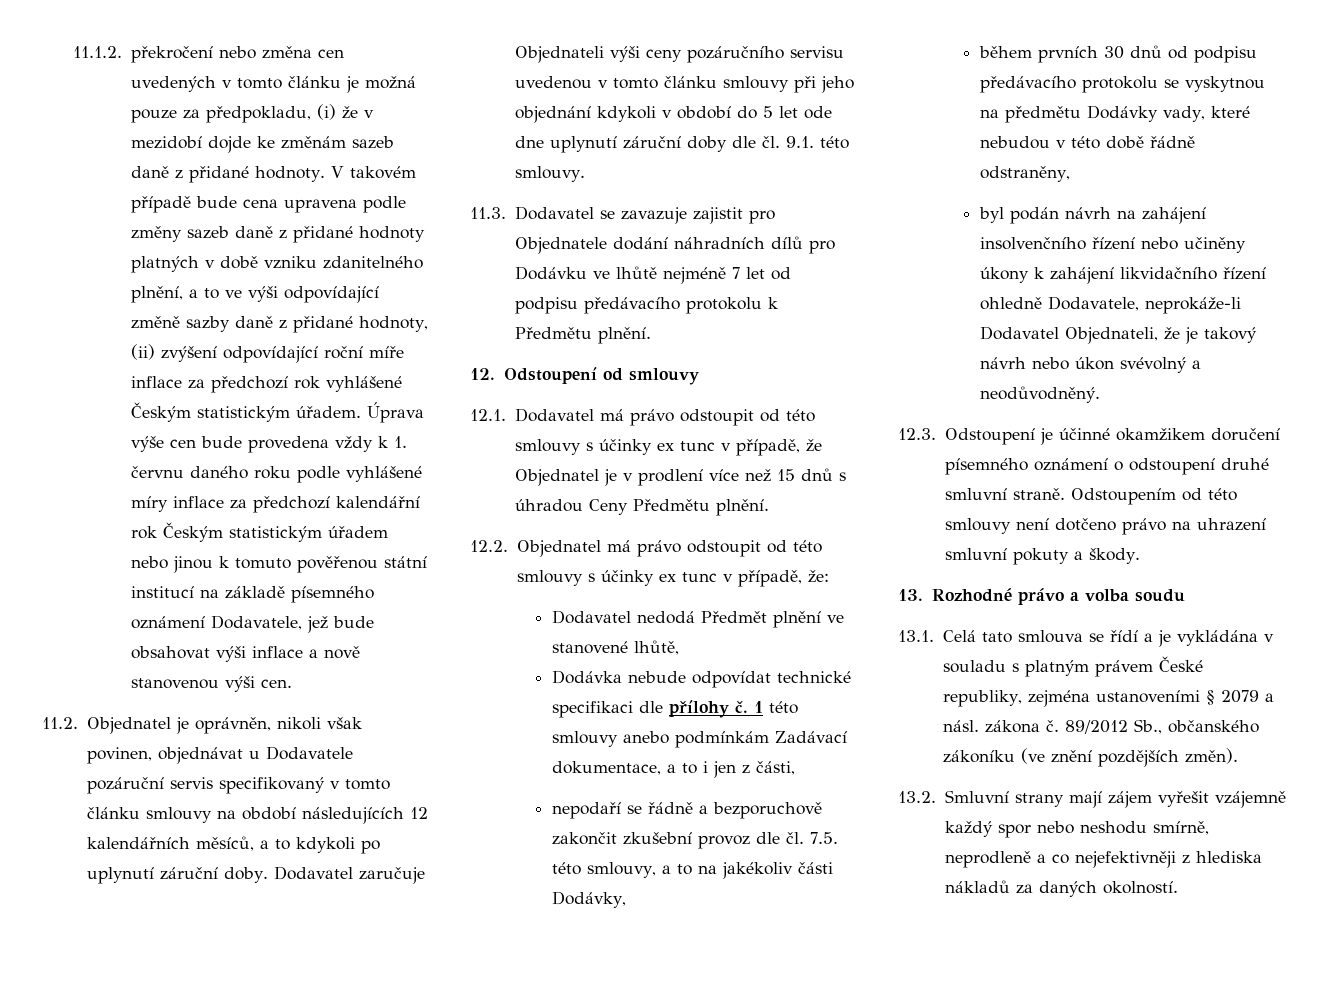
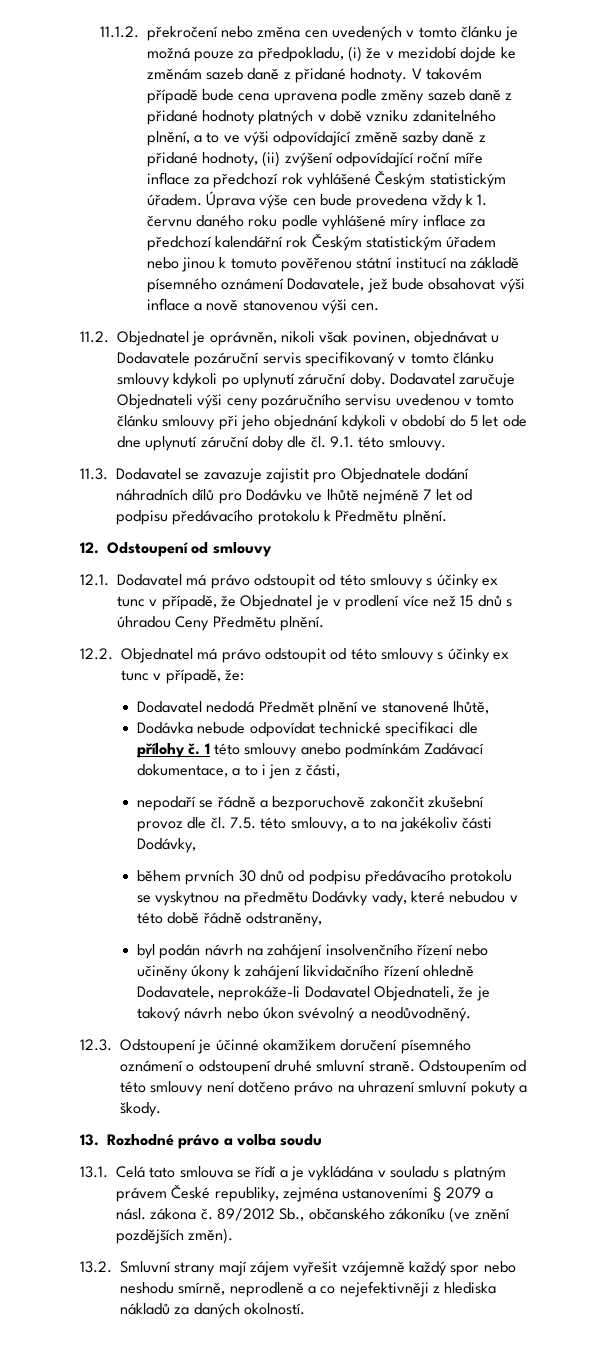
[216,807,428,824] [86,836,290,851] na období následujících 12 kalendářních měsíců, a to -> (170, 380) none

